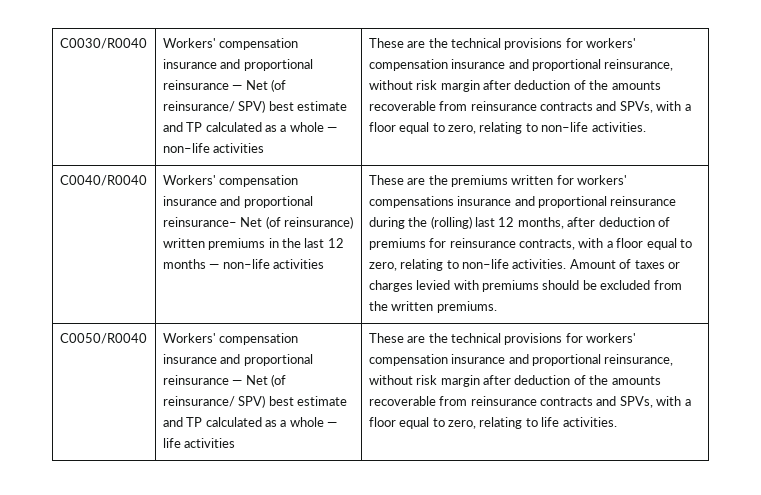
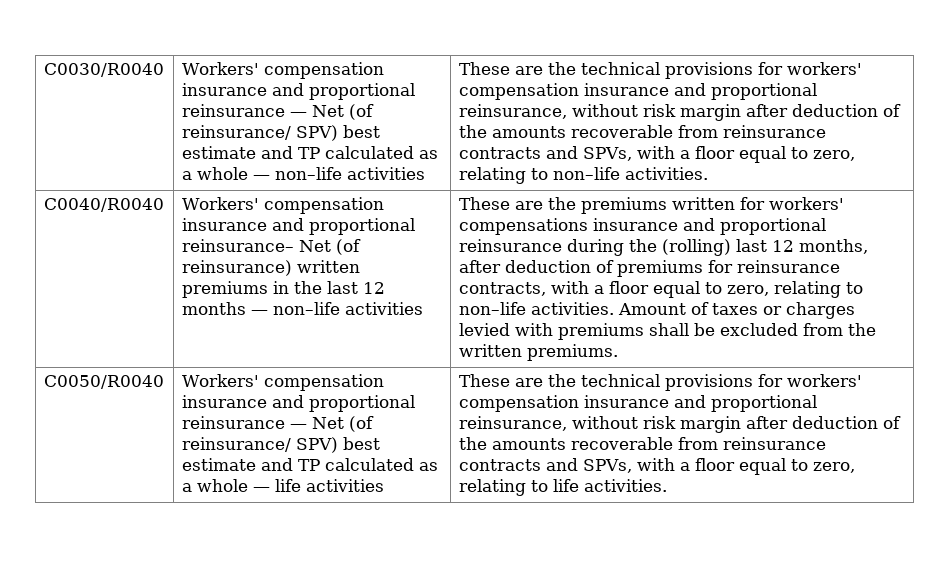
[542,280,580,290] should -> [648,323,689,336] shall

